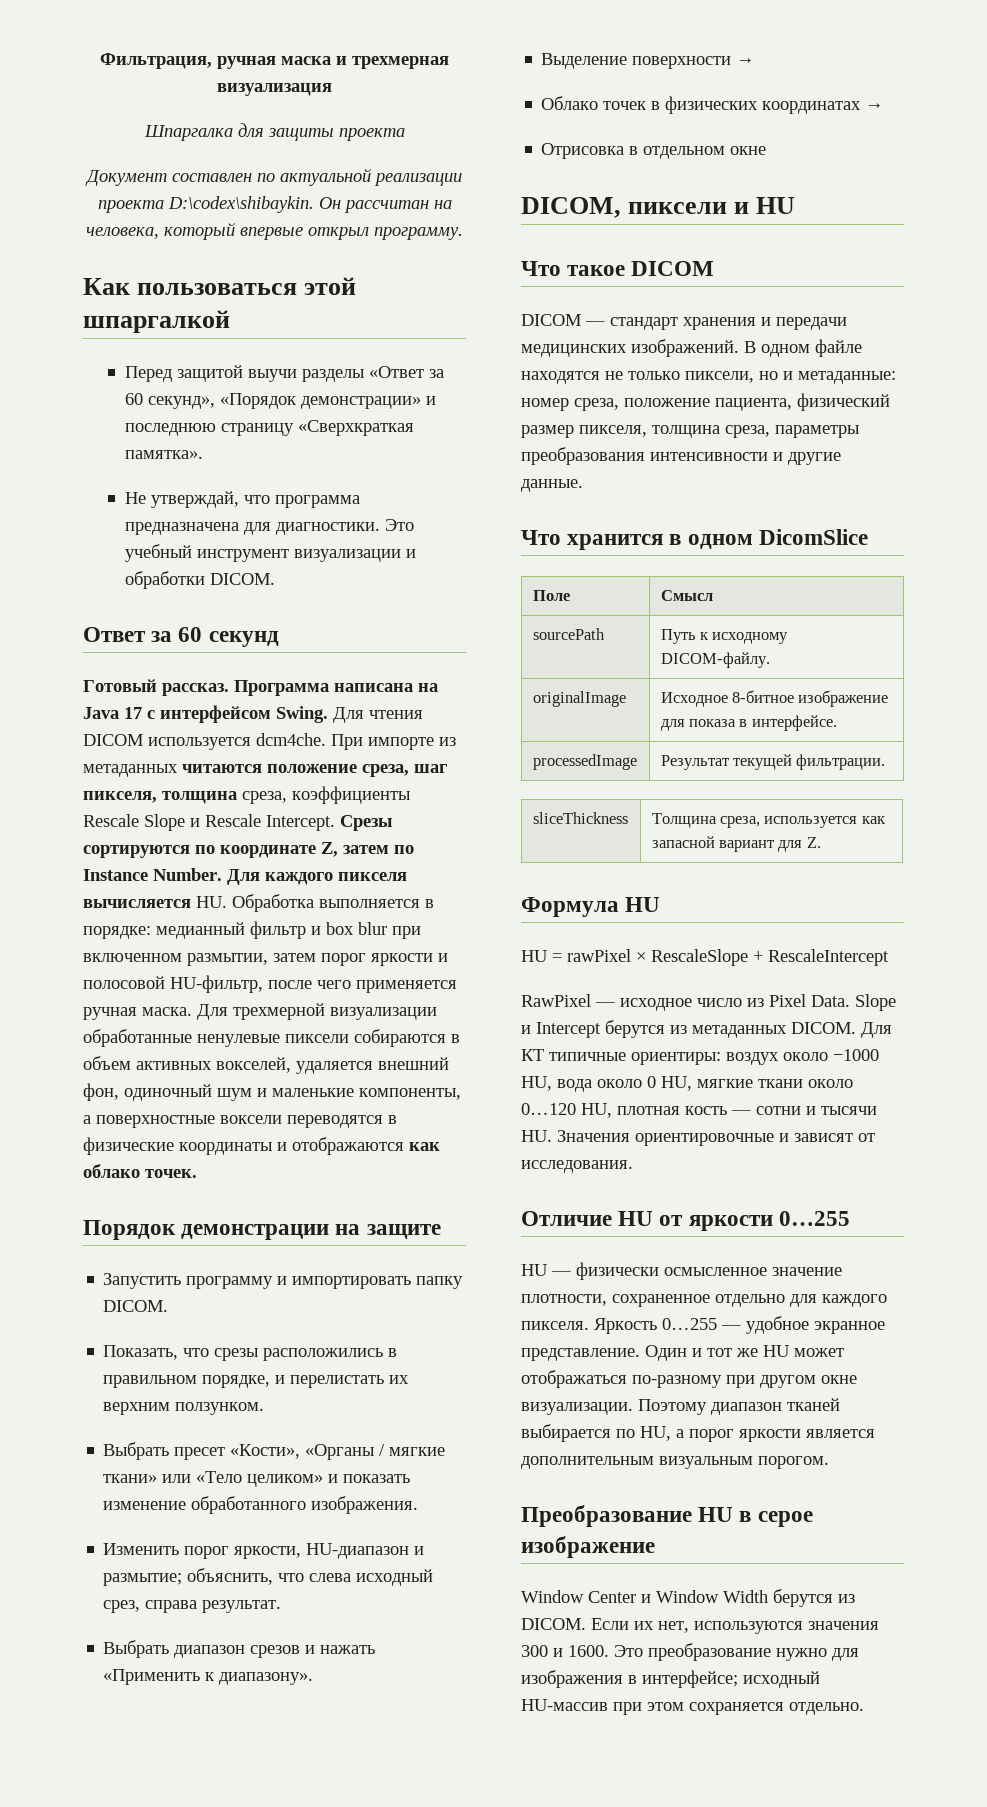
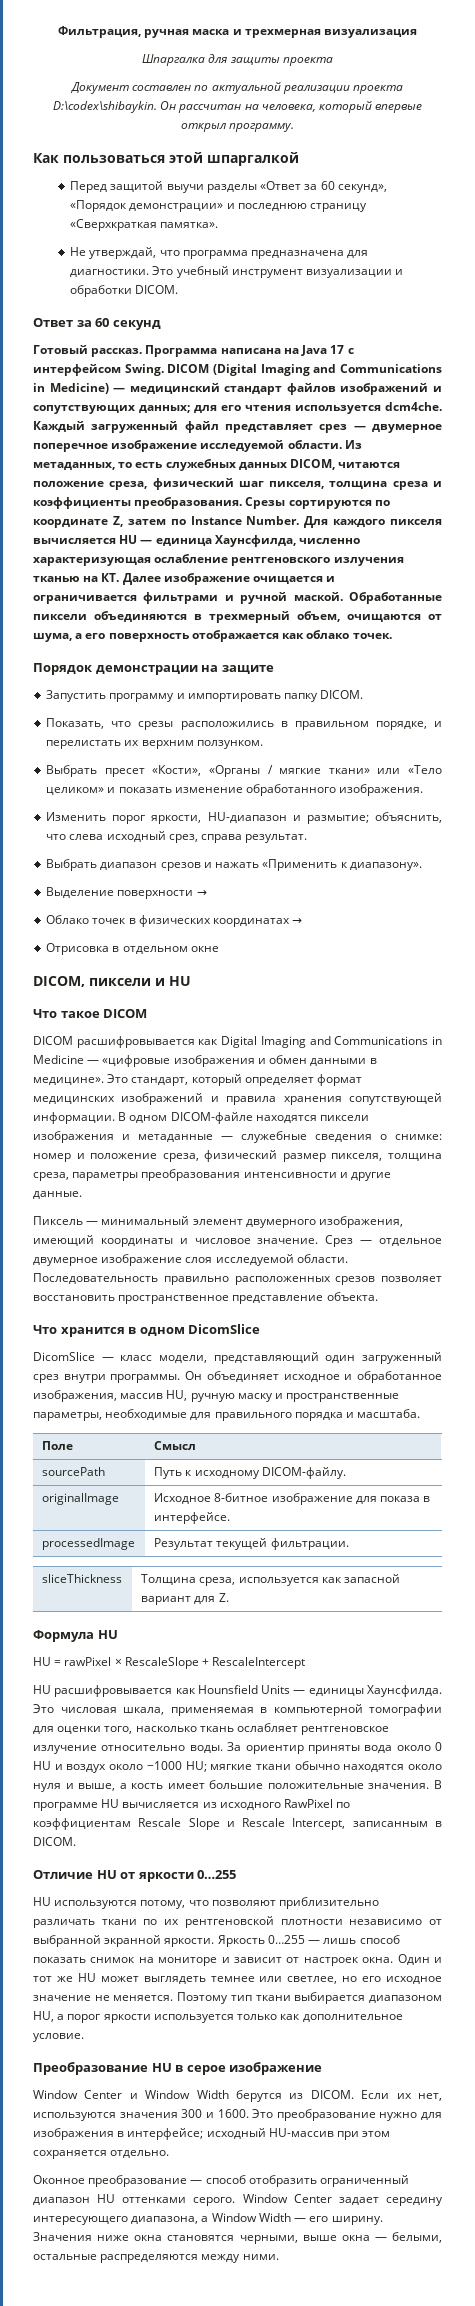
[333,707,423,723] [83,733,456,750] [83,764,178,777] Для чтения DICOM используется dcm4che. При импорте из метаданных -> [167,364,442,376] [33,383,442,395] [33,402,442,414] [33,421,442,433] [33,440,362,452] [33,459,336,471] DICOM (Digital Imaging and Communications in Medicine) — медицинский стандарт файлов изображений и сопутствующих данных; для его чтения используется dcm4che. Каждый загруженный файл представляет срез — двумерное поперечное изображение исследуемой области. Из метаданных, то есть служебных данных DICOM,
(409, 770) none -> [152,478,234,490] физический
[242,786,410,804] [83,814,335,831] среза, коэффициенты Rescale Slope и Rescale Intercept. -> [392,481,442,490] [33,497,243,509] среза и коэффициенты преобразования.
[196,894,434,912] [83,921,421,939] [83,953,448,966] [83,975,457,993] [83,1003,437,1020] [83,1029,460,1047] [83,1056,449,1074] [83,1083,461,1101] [83,1115,397,1128] [83,1137,404,1155] HU. Обработка выполняется в порядке: медианный фильтр и box blur при включенном размытии, затем порог яркости и полосовой HU-фильтр, после чего применяется ручная маска. Для трехмерной визуализации обработанные ненулевые пиксели собираются в объем активных вокселей, удаляется внешний фон, одиночный шум и маленькие компоненты, а поверхностные воксели переводятся в физические координаты и отображаются -> [119,535,361,547] [33,554,404,566] [33,573,336,585] [33,592,442,604] [33,611,442,623] [33,630,279,642] HU — единица Хаунсфилда, численно характеризующая ослабление рентгеновского излучения тканью на КТ. Далее изображение очищается и ограничивается фильтрами и ручной маской. Обработанные пиксели объединяются в трехмерный объем, очищаются от шума, а его поверхность отображается
[585,317,847,330] [521,339,862,357] [521,371,896,384] [521,398,792,411] — стандарт хранения и передачи медицинских изображений. В одном файле находятся не только пиксели, но и метаданные: номер среза, положение пациента, -> [76,1036,443,1048] [33,1055,377,1067] [33,1074,363,1086] [33,1093,442,1105] [33,1112,370,1124] [33,1131,442,1143] [33,1153,199,1162] расшифровывается как Digital Imaging and Communications in Medicine — «цифровые изображения и обмен данными в медицине». Это стандарт, который определяет формат медицинских изображений и правила хранения сопутствующей информации. В одном DICOM-файле находятся пиксели изображения и метаданные — служебные сведения о снимке: номер и положение среза,
(583, 485) none -> [33,1216,404,1228] [33,1235,442,1247] [33,1254,348,1266] [33,1273,442,1285] [33,1292,378,1304] // Пиксель — минимальный элемент двумерного изображения, имеющий координаты и числовое значение. Срез — отдельное двумерное изображение слоя исследуемой области. Последовательность правильно расположенных срезов позволяет восстановить пространственное представление объекта.
(868, 537) none -> [33,1352,442,1364] [33,1371,443,1383] [33,1390,400,1402] [33,1409,421,1421] // DicomSlice — класс модели, представляющий один загруженный срез внутри программы. Он объединяет исходное и обработанное изображения, массив HU, ручную маску и пространственные параметры, необходимые для правильного порядка и масштаба.
[521,994,896,1011] [521,1020,892,1038] [521,1049,879,1065] [521,1076,853,1092] [521,1103,877,1118] [521,1130,875,1146] [521,1160,633,1173] RawPixel — исходное число из Pixel Data. Slope и Intercept берутся из метаданных DICOM. Для КТ типичные ориентиры: воздух около −1000 HU, вода около 0 HU, мягкие ткани около 0…120 HU, плотная кость — сотни и тысячи HU. Значения ориентировочные и зависят от исследования. -> [33,1685,442,1697] [33,1704,442,1716] [33,1723,390,1735] [33,1742,442,1754] [33,1761,442,1773] [33,1780,442,1792] [33,1799,351,1811] [33,1818,442,1830] [33,1837,76,1846] HU расшифровывается как Hounsfield Units — единицы Хаунсфилда. Это числовая шкала, применяемая в компьютерной томографии для оценки того, насколько ткань ослабляет рентгеновское излучение относительно воды. За ориентир приняты вода около 0 HU и воздух около −1000 HU; мягкие ткани обычно находятся около нуля и выше, а кость имеет большие положительные значения. В программе HU вычисляется из исходного RawPixel по коэффициентам Rescale Slope и Rescale Intercept, записанным в DICOM.
[551,1262,842,1280] [521,1294,887,1307] [521,1316,885,1334] [521,1348,640,1361] — физически осмысленное значение плотности, сохраненное отдельно для каждого пикселя. Яркость 0…255 — удобное экранное представление. -> [54,1897,380,1909] [33,1916,442,1928] [33,1935,400,1947] [33,1957,394,1966] используются потому, что позволяют приблизительно различать ткани по их рентгеновской плотности независимо от выбранной экранной яркости. Яркость 0…255 — лишь способ показать снимок на мониторе и зависит от настроек окна.
[521,1370,857,1388] [521,1398,840,1415] [521,1424,875,1442] [521,1456,829,1469] отображаться по-разному при другом окне визуализации. Поэтому диапазон тканей выбирается по HU, а порог яркости является дополнительным визуальным порогом. -> [143,1976,442,1984] [33,1992,443,2004] [33,2011,403,2023] [33,2033,84,2042] выглядеть темнее или светлее, но его исходное значение не меняется. Поэтому тип ткани выбирается диапазоном HU, а порог яркости используется только как дополнительное условие.
(864, 1708) none -> [33,2175,410,2187] [33,2194,444,2206] [33,2213,383,2225] [33,2232,442,2244] [33,2254,279,2263] // Оконное преобразование — способ отобразить ограниченный диапазон HU оттенками серого. Window Center задает середину интересующего диапазона, а Window Width — его ширину. Значения ниже окна становятся черными, выше окна — белыми, остальные распределяются между ними.

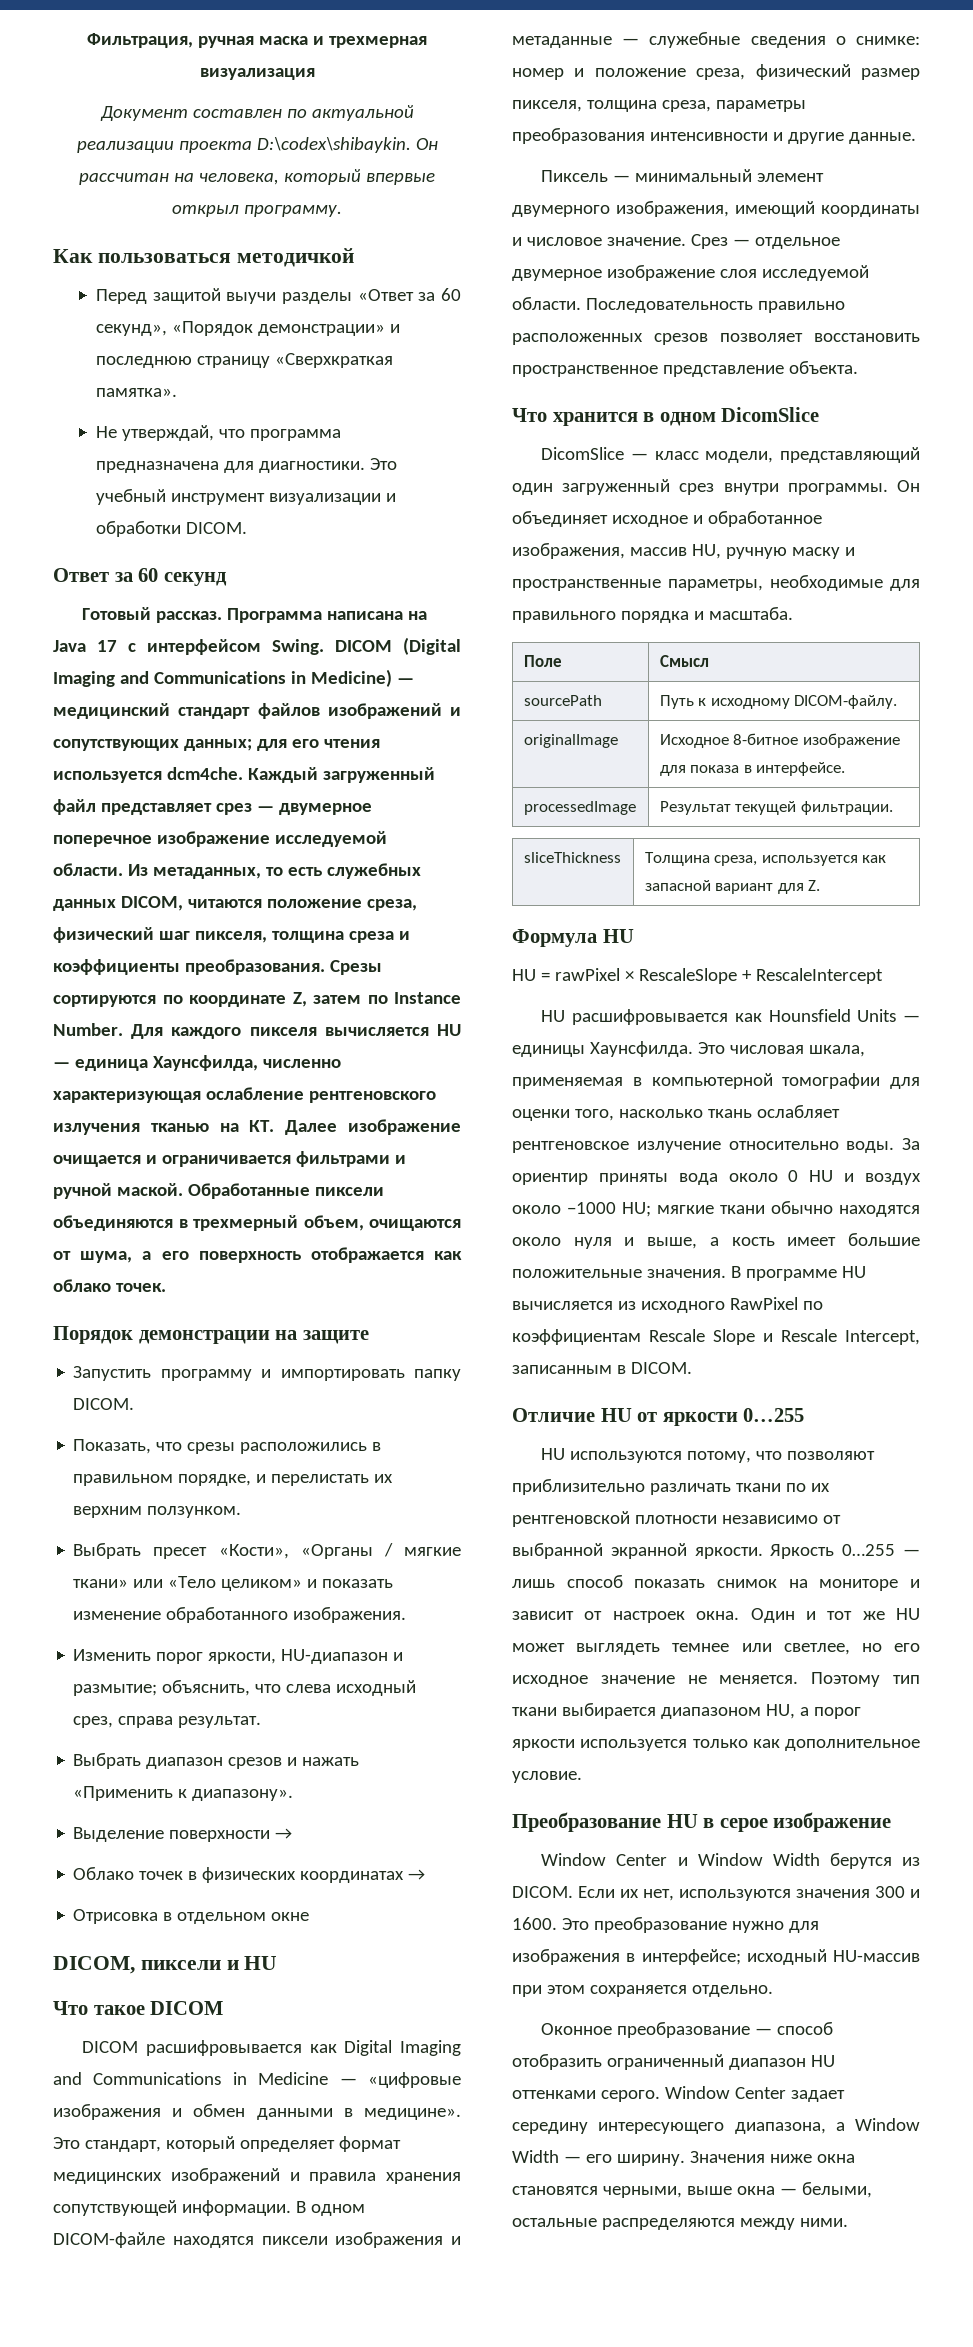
[142,54,333,66] // Шпаргалка для защиты проекта -> (315, 74) none
[169,152,299,166] этой шпаргалкой -> [236,248,354,267] методичкой

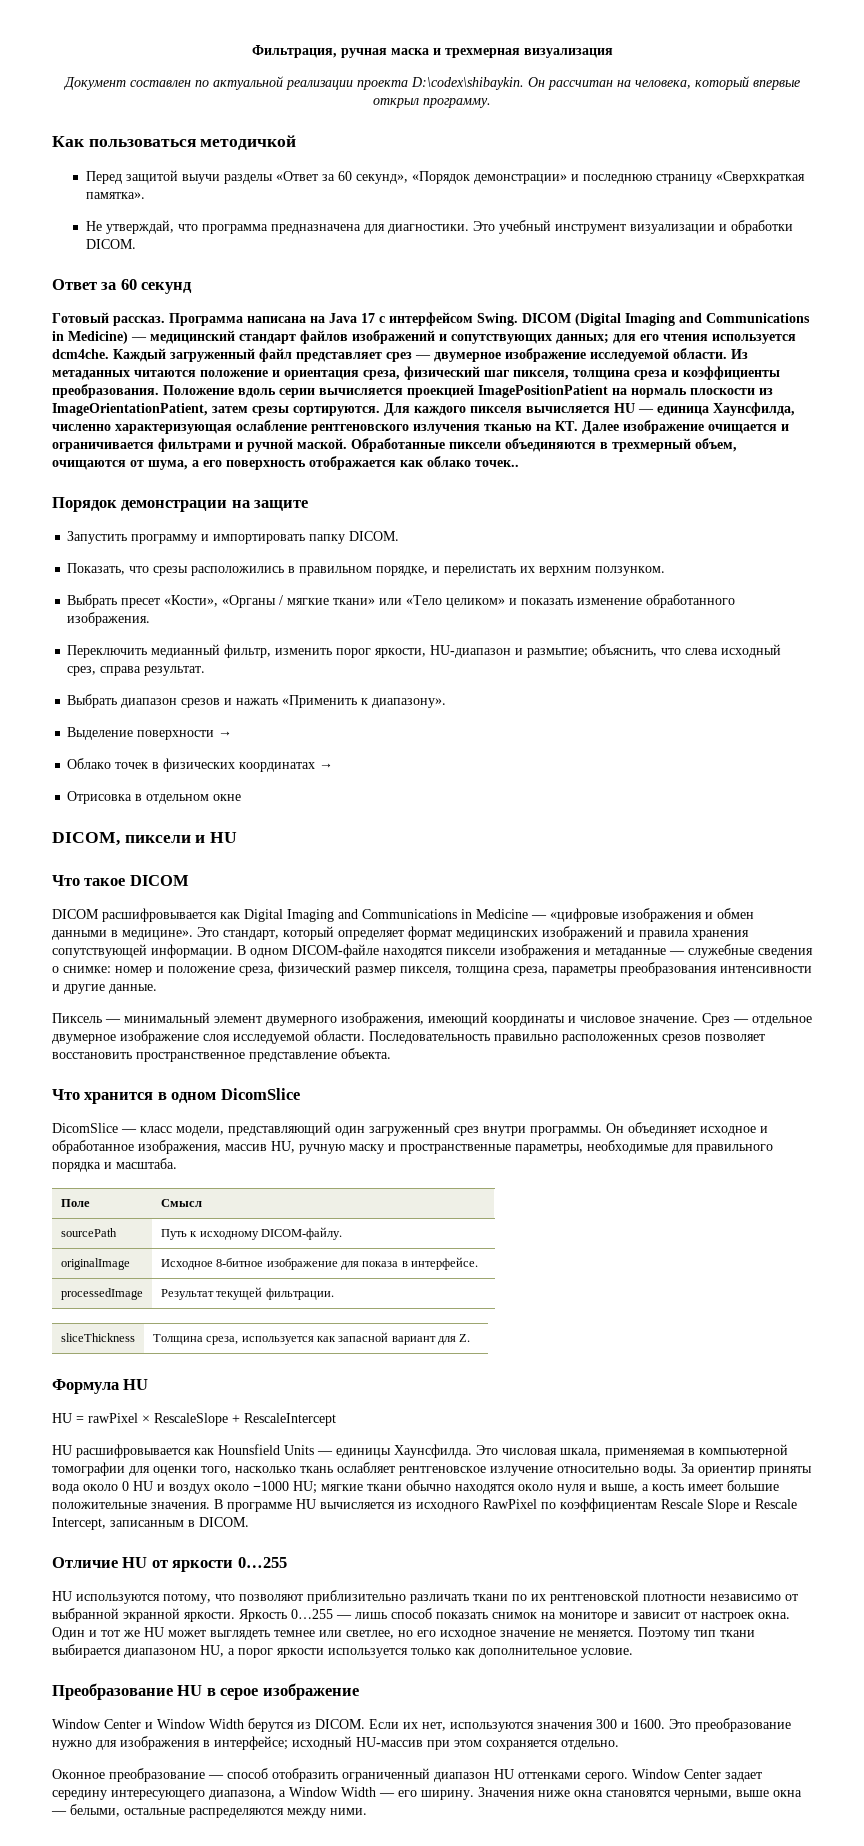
[53,835,152,847] поперечное -> (501, 357) none
[152,863,421,879] [53,896,362,911] метаданных, то есть служебных данных DICOM, читаются положение -> [52,370,359,380] метаданных читаются положение и ориентация
[329,960,382,975] [53,992,461,1007] [53,1023,123,1036] Срезы сортируются по координате Z, затем по Instance Number. -> [163,384,773,398] [52,403,380,416] Положение вдоль серии вычисляется проекцией ImagePositionPatient на нормаль плоскости из ImageOrientationPatient, затем срезы сортируются.
[115,1283,166,1292] точек. -> [475,460,519,467] точек..
[73,1649,152,1661] Изменить -> [67,644,333,658] Переключить медианный фильтр, изменить

